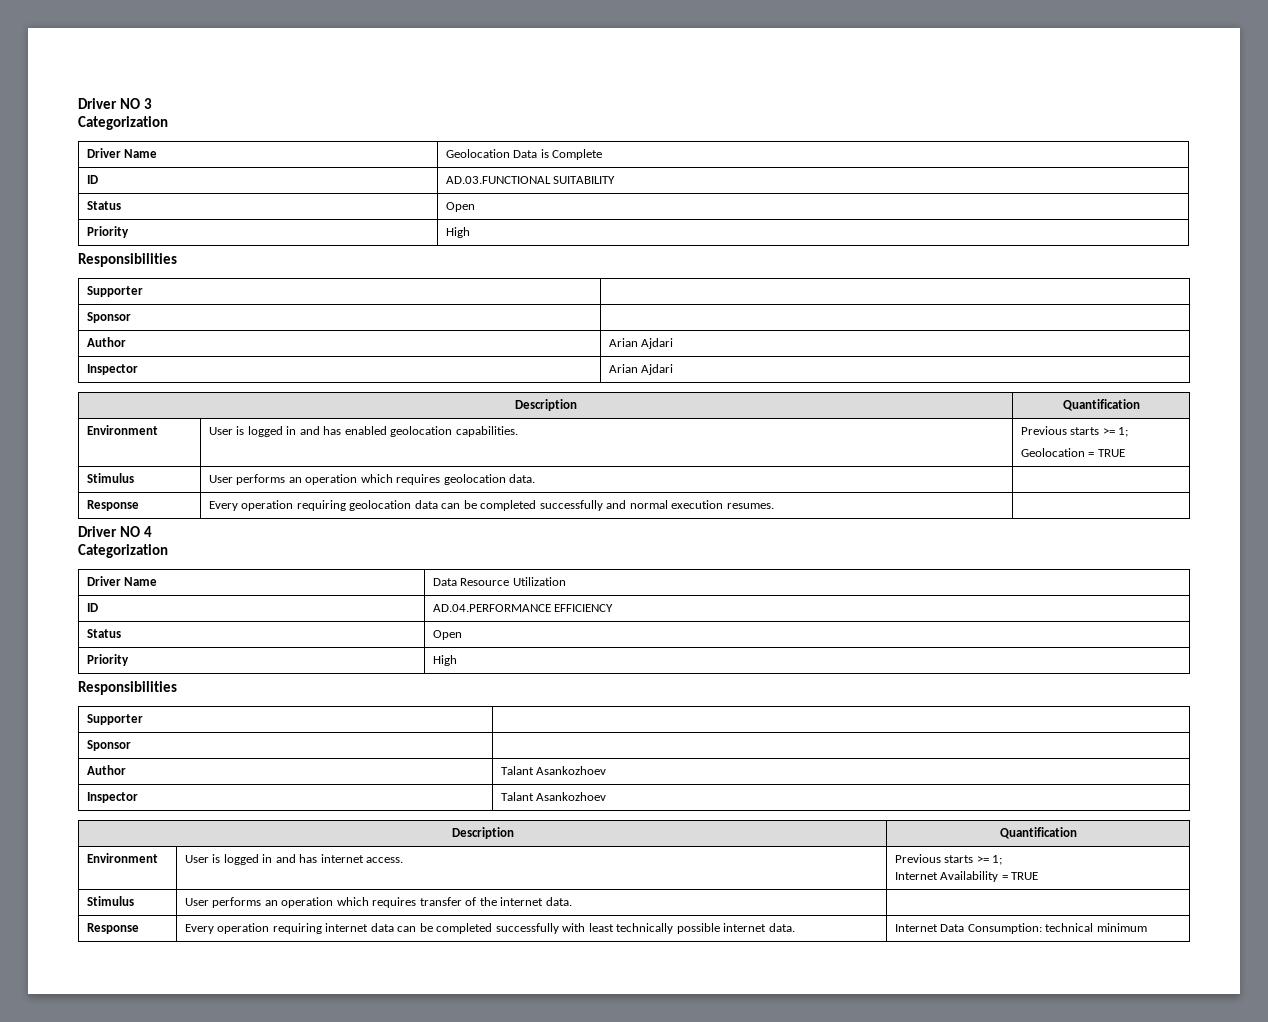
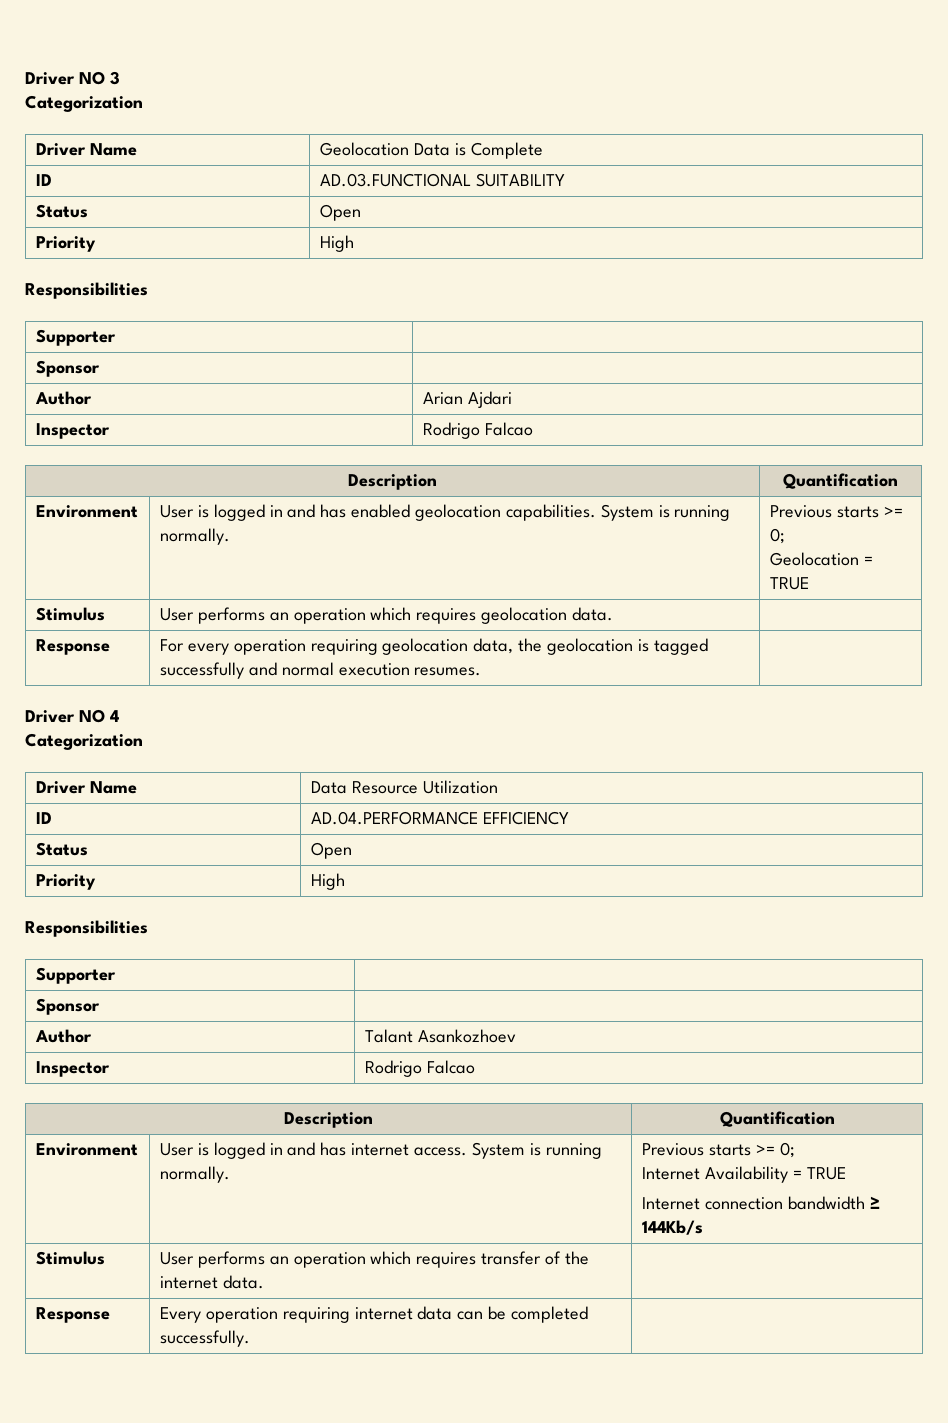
[608,364,674,375] Arian Ajdari -> [422,422,533,439] Rodrigo Falcao
[1020,426,1129,437] | Previous starts >= 1; -> [600,504,731,521] [159,528,230,545] [769,505,903,518] [769,528,785,544] System is running normally. | Previous starts >= 0;
[208,501,238,511] Every -> [159,639,229,655] For every
[414,500,537,511] data can be completed -> [473,638,708,655] data, the geolocation is tagged
[500,792,607,801] Talant Asankozhoev -> [364,1060,475,1077] Rodrigo Falcao
[894,854,1003,865] | Previous starts >= 1; -> [471,1142,602,1159] [159,1166,230,1183] [641,1142,795,1158] System is running normally. | Previous starts >= 0;
(1039, 876) none -> [641,1196,880,1210] [641,1220,703,1235] // Internet connection bandwidth ≥ 144Kb/s
[495,923,795,934] [894,923,1147,934] successfully with least technically possible internet data. | Internet Data Consumption: technical minimum -> [159,1330,250,1347] successfully. |

